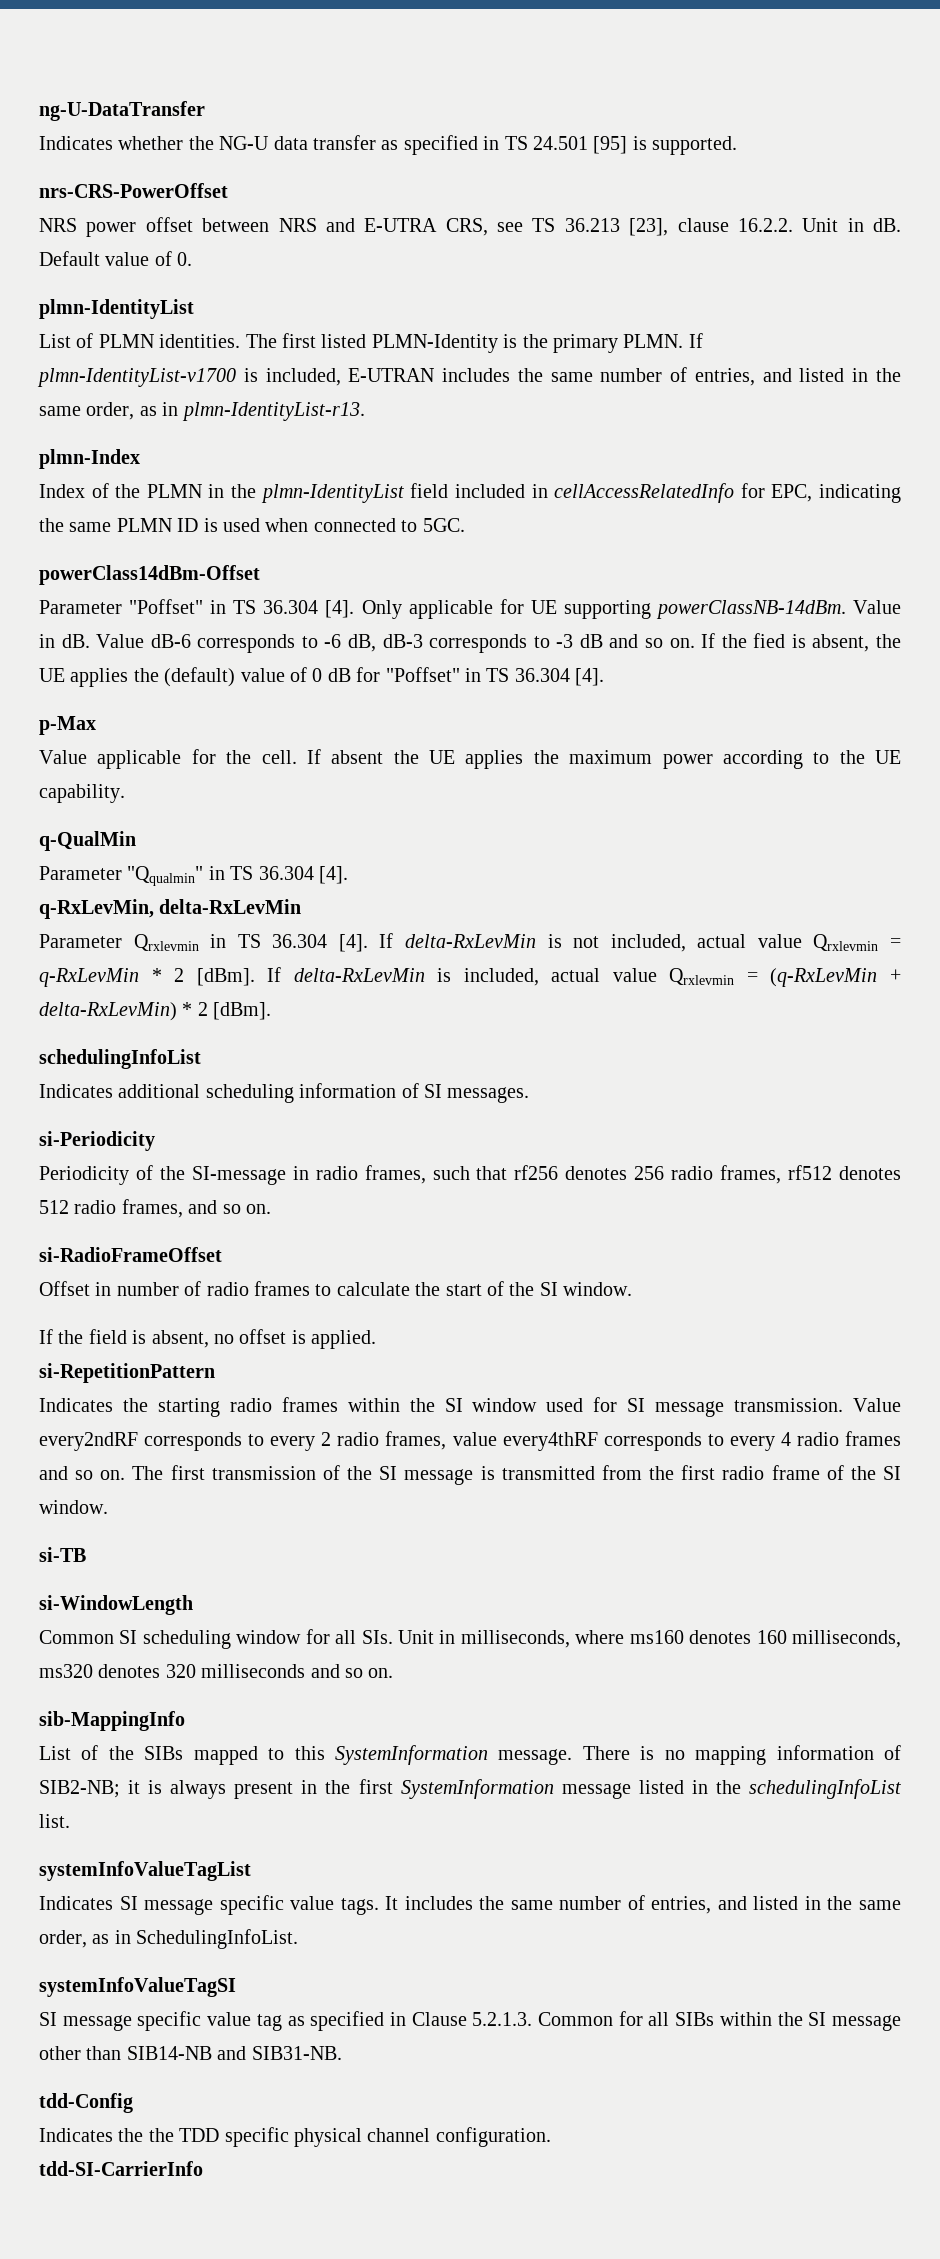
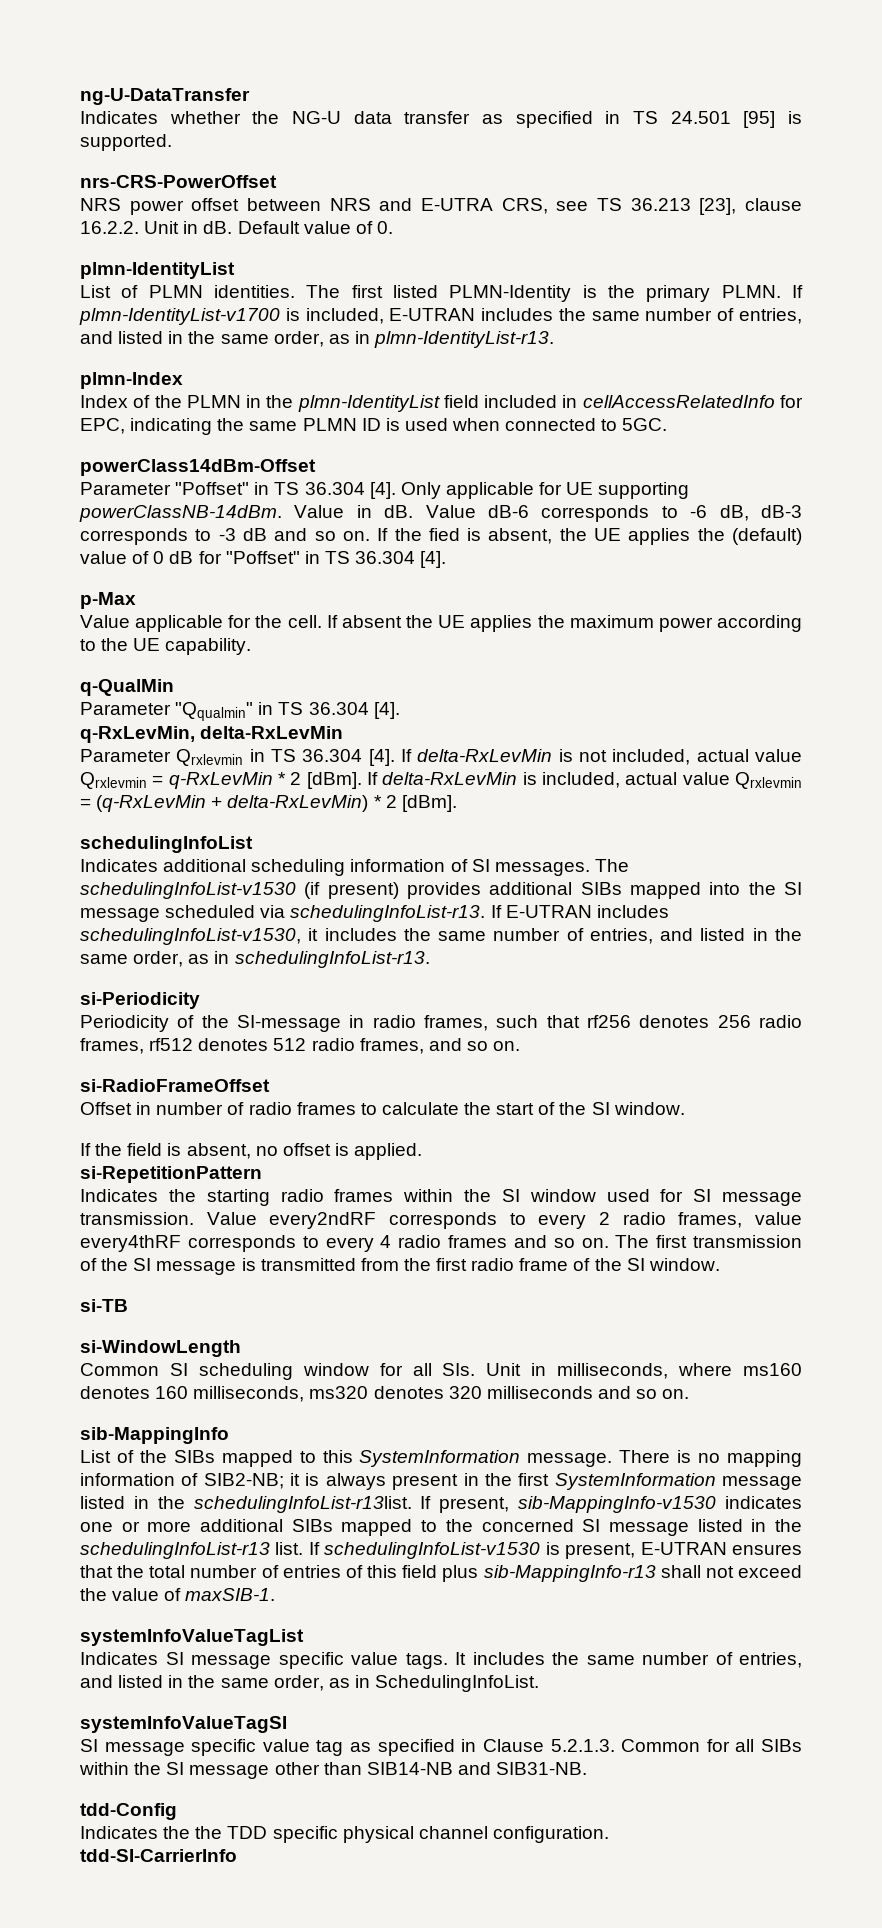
(530, 1095) none -> [594,859,629,872] [80,882,803,899] [80,905,669,922] [80,928,802,945] [80,951,430,968] The schedulingInfoList-v1530 (if present) provides additional SIBs mapped into the SI message scheduled via schedulingInfoList-r13. If E-UTRAN includes schedulingInfoList-v1530, it includes the same number of entries, and listed in the same order, as in schedulingInfoList-r13.
[749,1779,902,1799] [39,1814,70,1828] schedulingInfoList list. -> [193,1496,803,1513] [80,1519,803,1536] [80,1542,803,1559] [80,1565,802,1582] [80,1588,276,1601] schedulingInfoList-r13list. If present, sib-MappingInfo-v1530 indicates one or more additional SIBs mapped to the concerned SI message listed in the schedulingInfoList-r13 list. If schedulingInfoList-v1530 is present, E-UTRAN ensures that the total number of entries of this field plus sib-MappingInfo-r13 shall not exceed the value of maxSIB-1.

